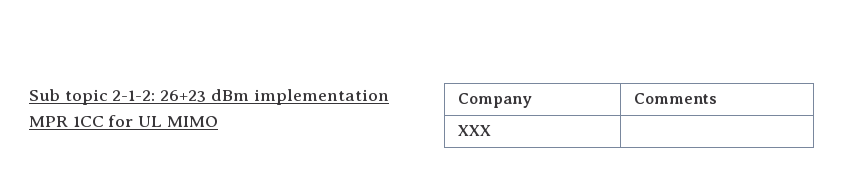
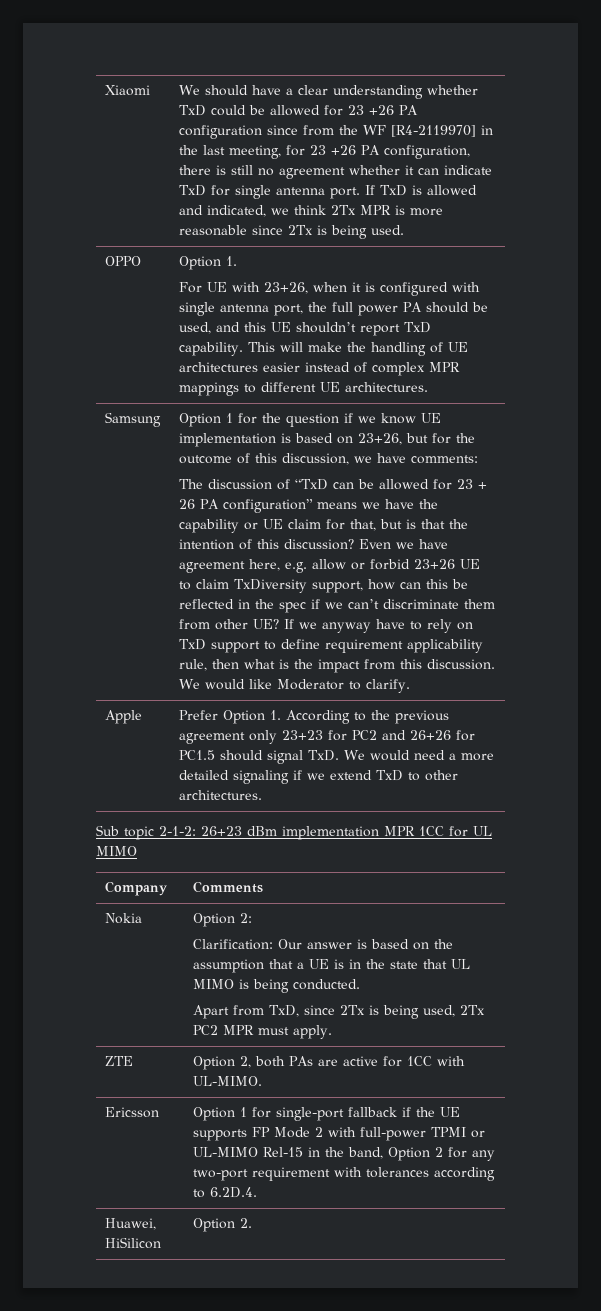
(29, 95) none -> [105,85,151,96] [179,85,479,99] [179,105,419,116] [179,125,494,139] [179,145,471,159] [179,165,493,179] [179,185,478,199] [179,205,444,217] [179,225,405,239] [105,256,142,266] [179,256,238,270] [179,282,481,296] [179,302,489,316] [179,322,432,336] [179,342,469,356] [179,362,461,376] [179,382,429,396] [105,412,162,427] [179,413,442,427] [179,433,476,447] [179,453,479,465] [179,479,488,490] [179,499,439,513] [179,519,469,533] [179,539,449,550] [179,559,481,573] [179,579,469,593] [179,599,496,613] [179,619,474,633] [179,639,484,653] [179,659,496,673] [179,679,411,693] [105,710,143,724] [179,710,450,724] [179,730,476,744] [179,750,495,764] [179,770,459,784] [179,790,263,800] Xiaomi | We should have a clear understanding whether TxD could be allowed for 23 +26 PA configuration since from the WF [R4-2119970] in the last meeting, for 23 +26 PA configuration, there is still no agreement whether it can indicate TxD for single antenna port. If TxD is allowed and indicated, we think 2Tx MPR is more reasonable since 2Tx is being used. // OPPO | Option 1. // For UE with 23+26, when it is configured with single antenna port, the full power PA should be used, and this UE shouldn’t report TxD capability. This will make the handling of UE architectures easier instead of complex MPR mappings to different UE architectures. // Samsung | Option 1 for the question if we know UE implementation is based on 23+26, but for the outcome of this discussion, we have comments: // The discussion of “TxD can be allowed for 23 + 26 PA configuration” means we have the capability or UE claim for that, but is that the intention of this discussion? Even we have agreement here, e.g. allow or forbid 23+26 UE to claim TxDiversity support, how can this be reflected in the spec if we can’t discriminate them from other UE? If we anyway have to rely on TxD support to define requirement applicability rule, then what is the impact from this discussion. We would like Moderator to clarify. // Apple | Prefer Option 1. According to the previous agreement only 23+23 for PC2 and 26+26 for PC1.5 should signal TxD. We would need a more detailed signaling if we extend TxD to other architectures. //
[457,125,491,136] XXX | -> [105,913,143,924] [193,913,253,927] [193,939,454,950] [193,959,471,973] [193,979,361,993] [193,1005,486,1019] [193,1025,333,1039] [105,1056,134,1066] [193,1056,466,1070] [193,1076,263,1086] [105,1107,160,1118] [193,1107,461,1121] [193,1127,486,1141] [193,1147,496,1161] [193,1167,496,1181] [193,1187,258,1198] [105,1218,157,1230] [105,1237,162,1249] [193,1218,253,1232] Nokia | Option 2: // Clarification: Our answer is based on the assumption that a UE is in the state that UL MIMO is being conducted. // Apart from TxD, since 2Tx is being used, 2Tx PC2 MPR must apply. // ZTE | Option 2, both PAs are active for 1CC with UL-MIMO. // Ericsson | Option 1 for single-port fallback if the UE supports FP Mode 2 with full-power TPMI or UL-MIMO Rel-15 in the band, Option 2 for any two-port requirement with tolerances according to 6.2D.4. // Huawei, HiSilicon | Option 2.

